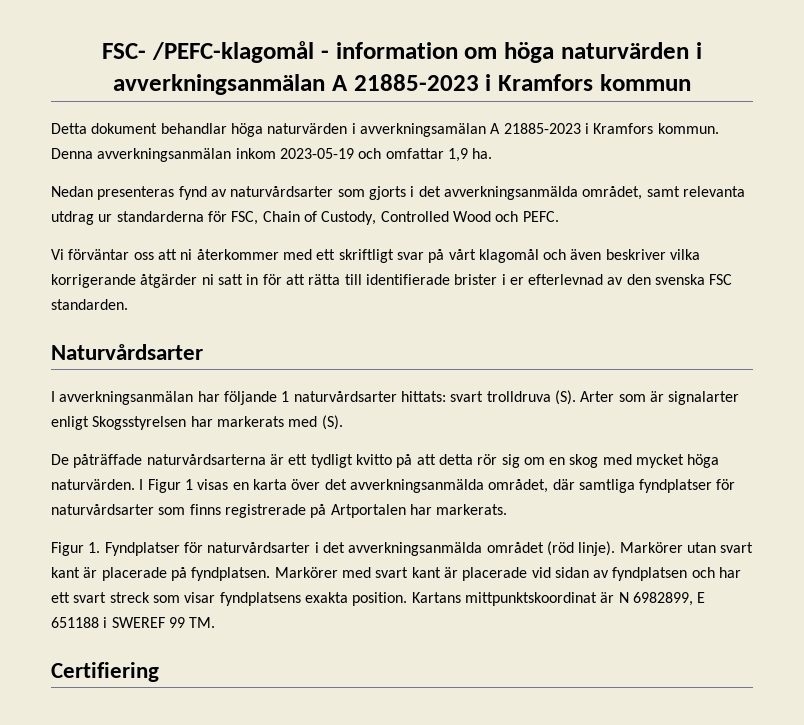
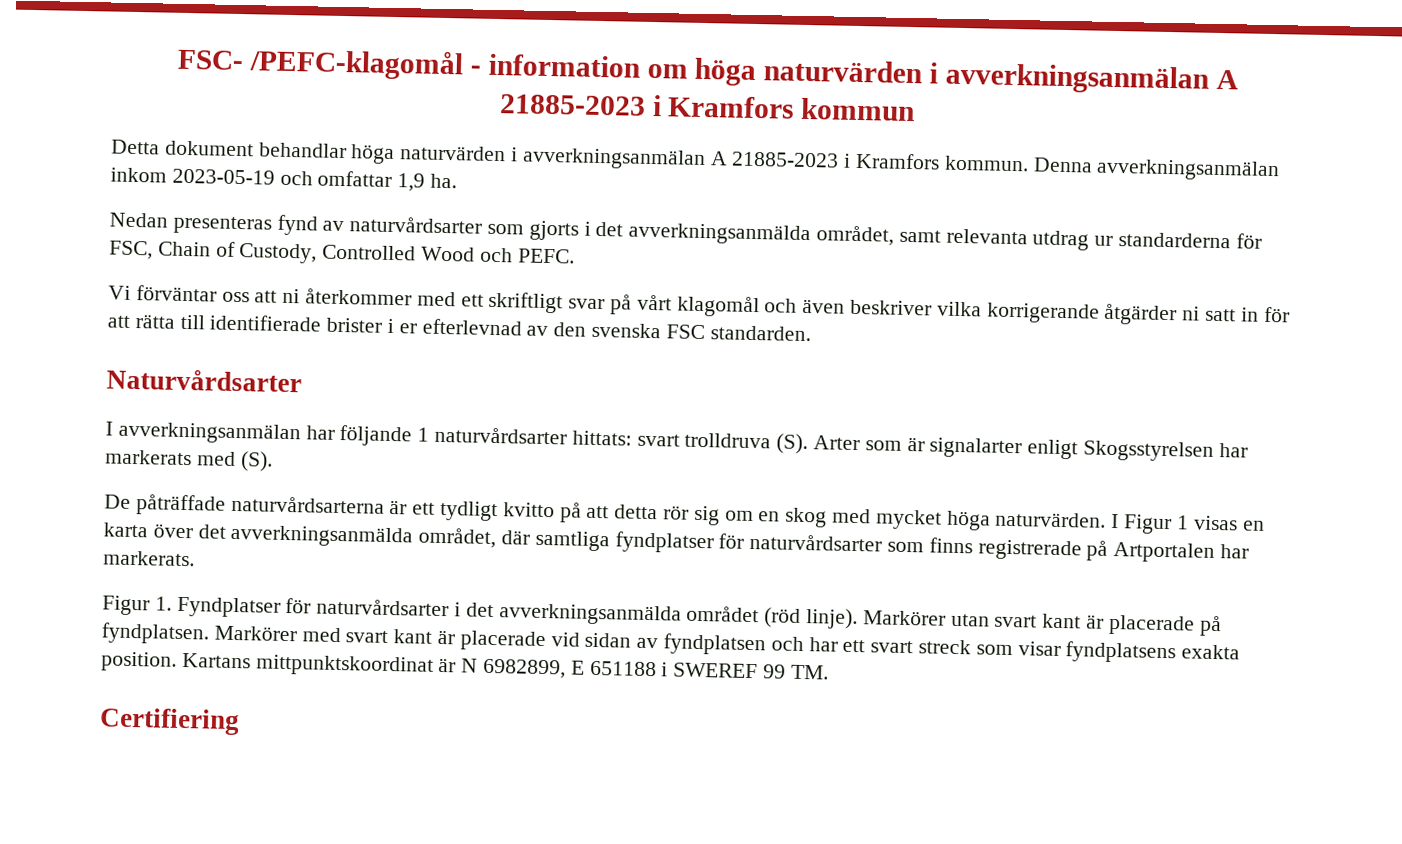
[359,123,486,137] avverkningsamälan -> [521,147,706,171] avverkningsanmälan

